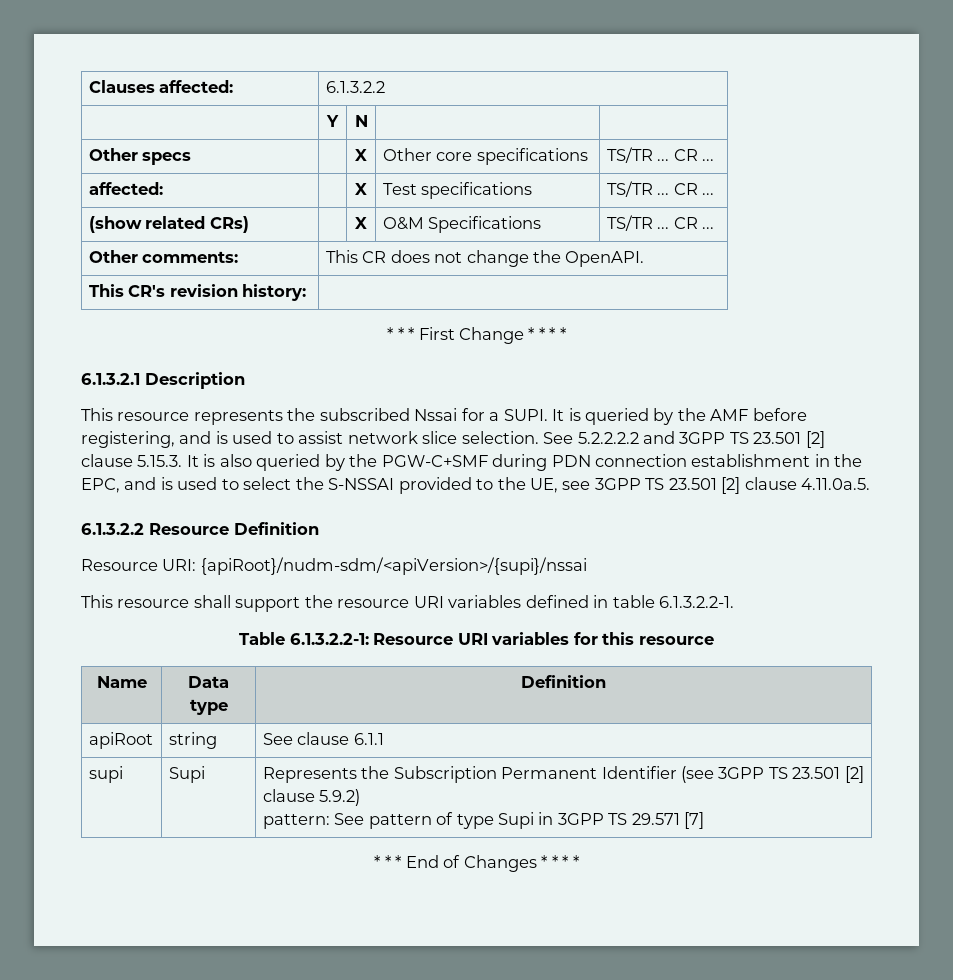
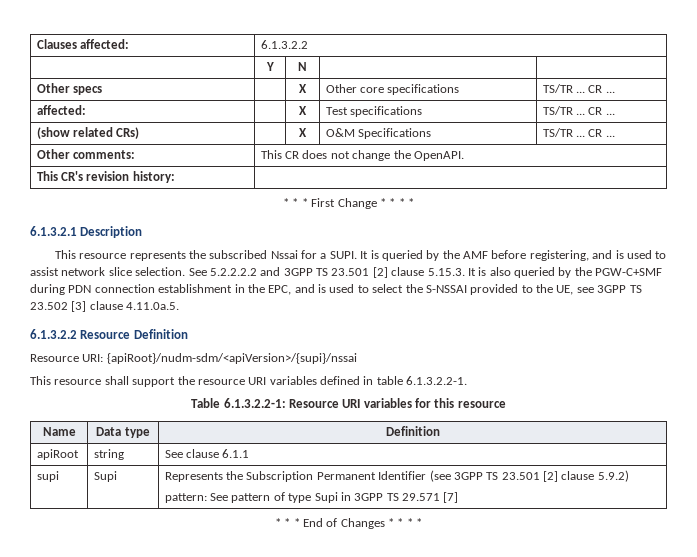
[668,477,741,494] 23.501 [2] -> [30,301,87,312] 23.502 [3]

